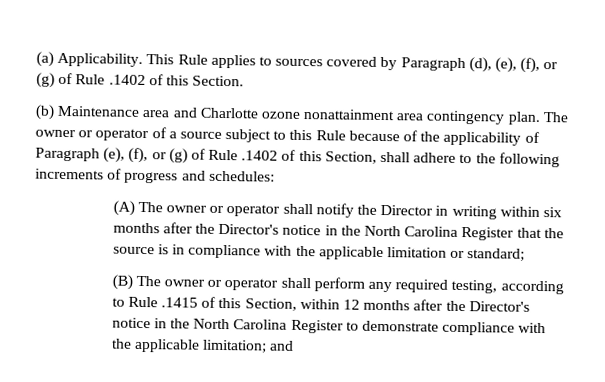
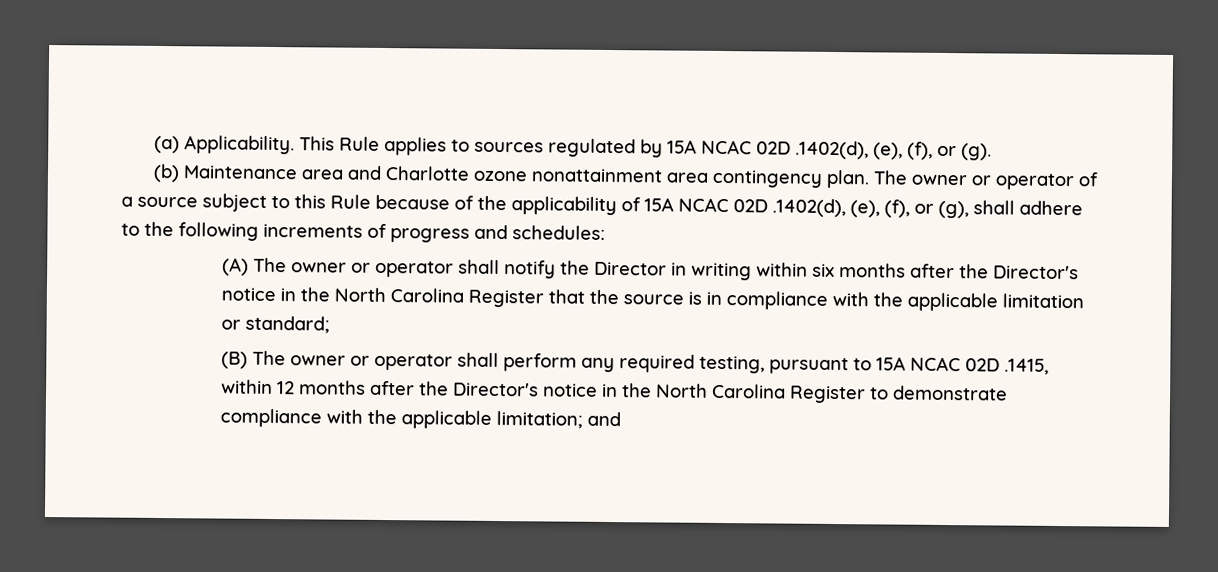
[326,56,559,73] [36,72,245,88] covered by Paragraph (d), (e), (f), or (g) of Rule .1402 of this Section. -> [547,138,992,161] regulated by 15A NCAC 02D .1402(d), (e), (f), or (g).
[35,147,377,164] Paragraph (e), (f), or (g) of Rule .1402 of this Section, -> [644,197,969,219] 15A NCAC 02D .1402(d), (e), (f), or (g),
[500,280,564,295] [111,296,297,311] according to Rule .1415 of this Section, -> [769,356,1050,375] pursuant to 15A NCAC 02D .1415,

